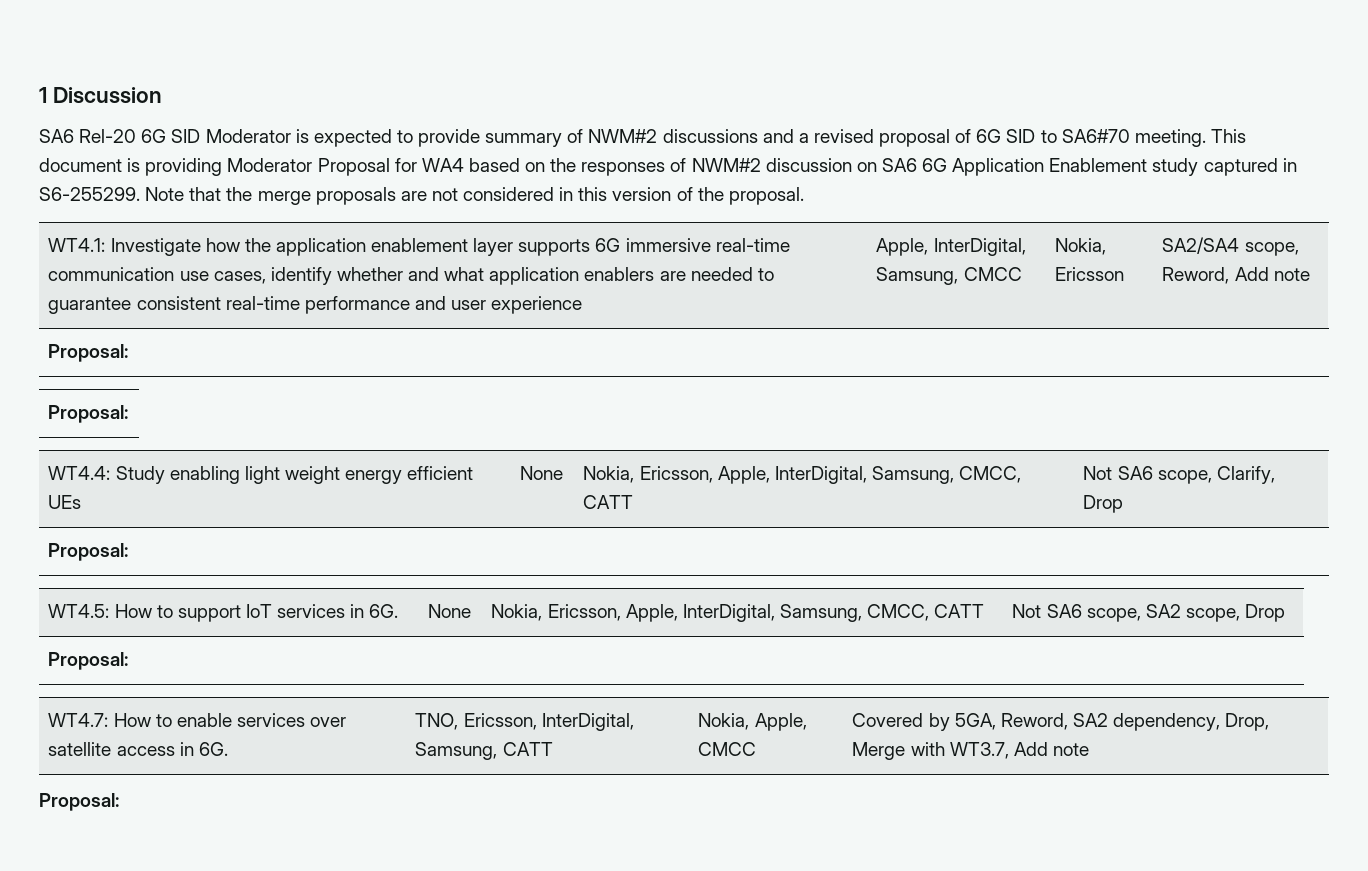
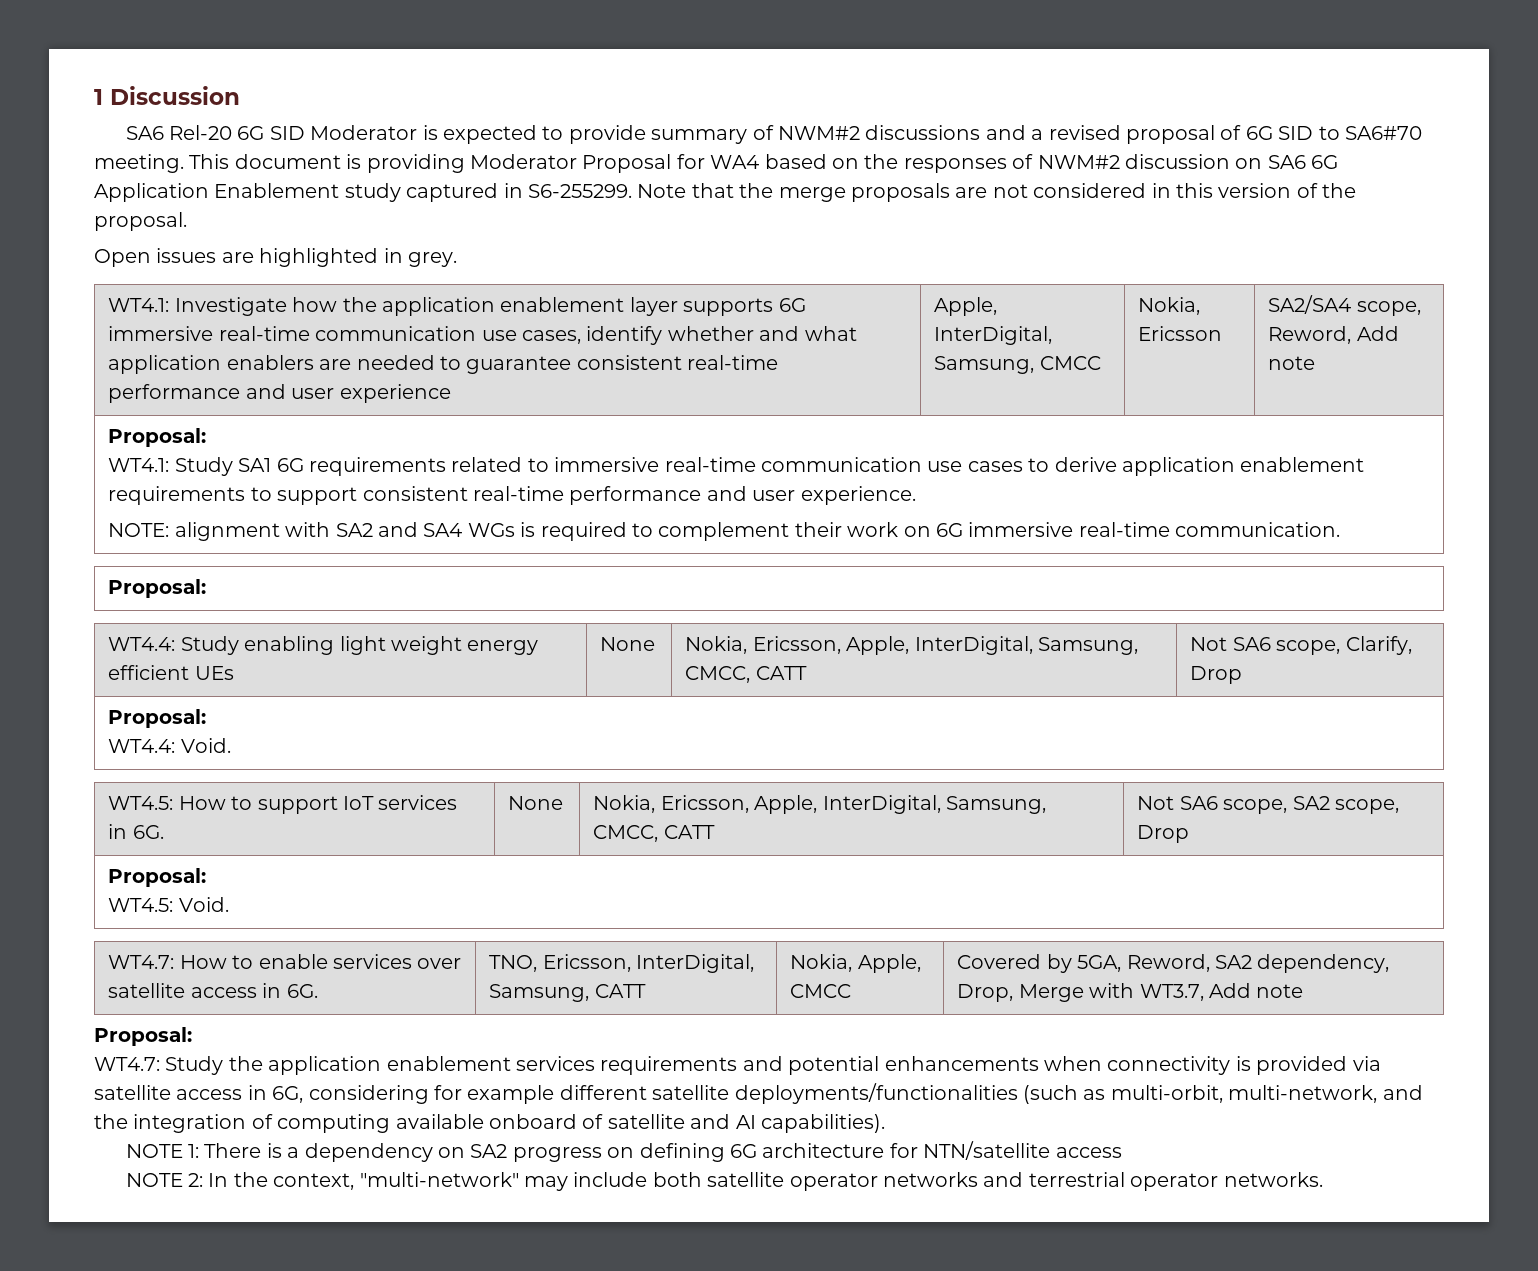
(804, 196) none -> [94,248,457,267] // Open issues are highlighted in grey.
(129, 353) none -> [108,457,1365,476] [108,486,916,505] [108,522,1341,541] // WT4.1: Study SA1 6G requirements related to immersive real-time communication use cases to derive application enablement requirements to support consistent real-time performance and user experience. // NOTE: alignment with SA2 and SA4 WGs is required to complement their work on 6G immersive real-time communication.
(129, 552) none -> [108,738,231,753] // WT4.4: Void.
(129, 661) none -> [108,897,229,912] // WT4.5: Void.
(119, 802) none -> [94,1056,1381,1075] [94,1083,1423,1104] [94,1114,885,1133] [125,1141,1122,1162] [125,1172,1323,1191] // WT4.7: Study the application enablement services requirements and potential enhancements when connectivity is provided via satellite access in 6G, considering for example different satellite deployments/functionalities (such as multi-orbit, multi-network, and the integration of computing available onboard of satellite and AI capabilities). // NOTE 1: There is a dependency on SA2 progress on defining 6G architecture for NTN/satellite access // NOTE 2: In the context, "multi-network" may include both satellite operator networks and terrestrial operator networks.

